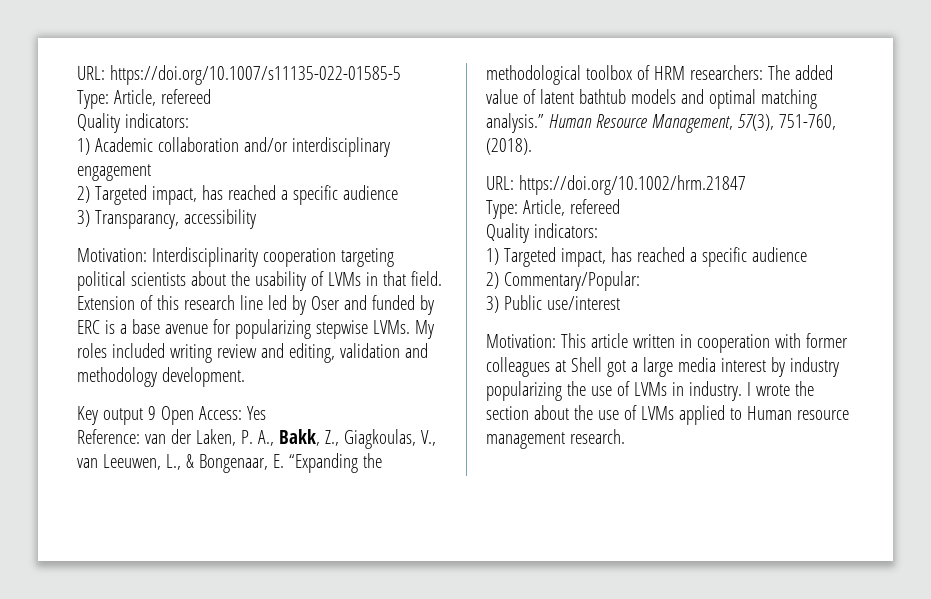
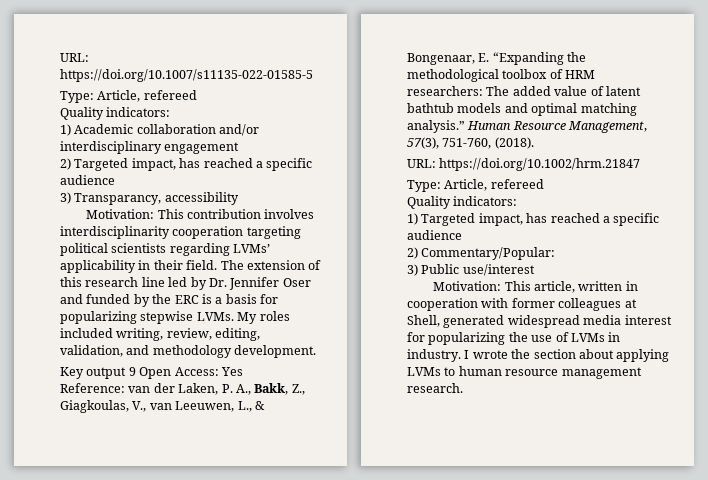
[151,247,394,267] [77,271,442,291] [77,296,135,310] Interdisciplinarity cooperation targeting political scientists about the usability of LVMs in that field. Extension -> [157,209,315,219] [60,226,301,239] [60,243,271,256] [60,260,305,273] This contribution involves interdisciplinarity cooperation targeting political scientists regarding LVMs’ applicability in their field. The extension
(306, 305) none -> [208,277,280,290] Dr. Jennifer
(434, 305) none -> [152,294,172,304] the
[131,319,208,334] base avenue -> [225,294,257,304] basis
[169,343,400,363] writing review and editing, validation -> [116,328,261,341] [60,345,123,357] writing, review, editing, validation,
[590,333,628,348] article -> [533,281,575,293] article,
[570,357,839,377] Shell got a large media interest by industry -> [407,315,672,328] [407,332,425,342] Shell, generated widespread media interest for
[573,405,792,425] the use of LVMs applied to Human -> [616,349,670,362] [407,366,502,376] applying LVMs to human

